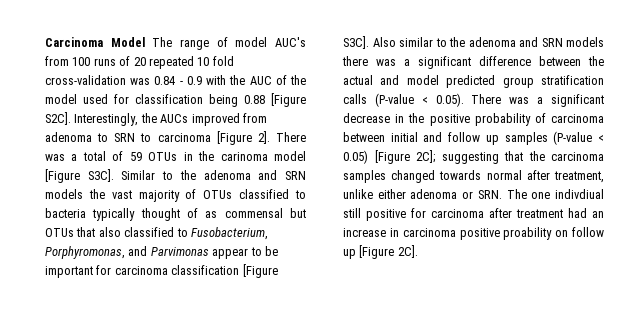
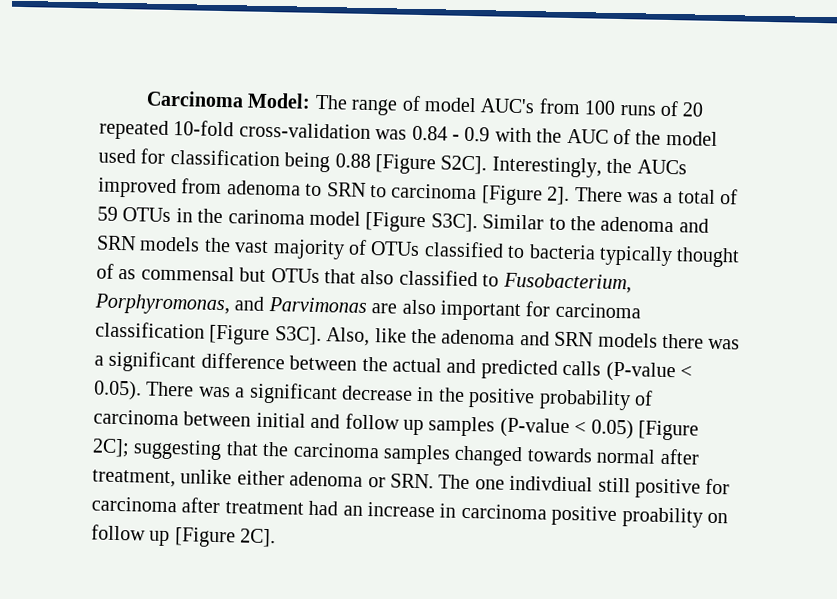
[110,37,145,47] Model -> [247,92,312,109] Model:
[197,56,234,66] 10 fold -> [173,120,235,137] 10-fold
[212,246,278,259] appear to be -> [371,299,436,315] are also
[372,37,447,47] Also similar to -> [326,327,407,347] Also, like
[406,75,604,88] model predicted group stratification -> [480,359,558,380] predicted

